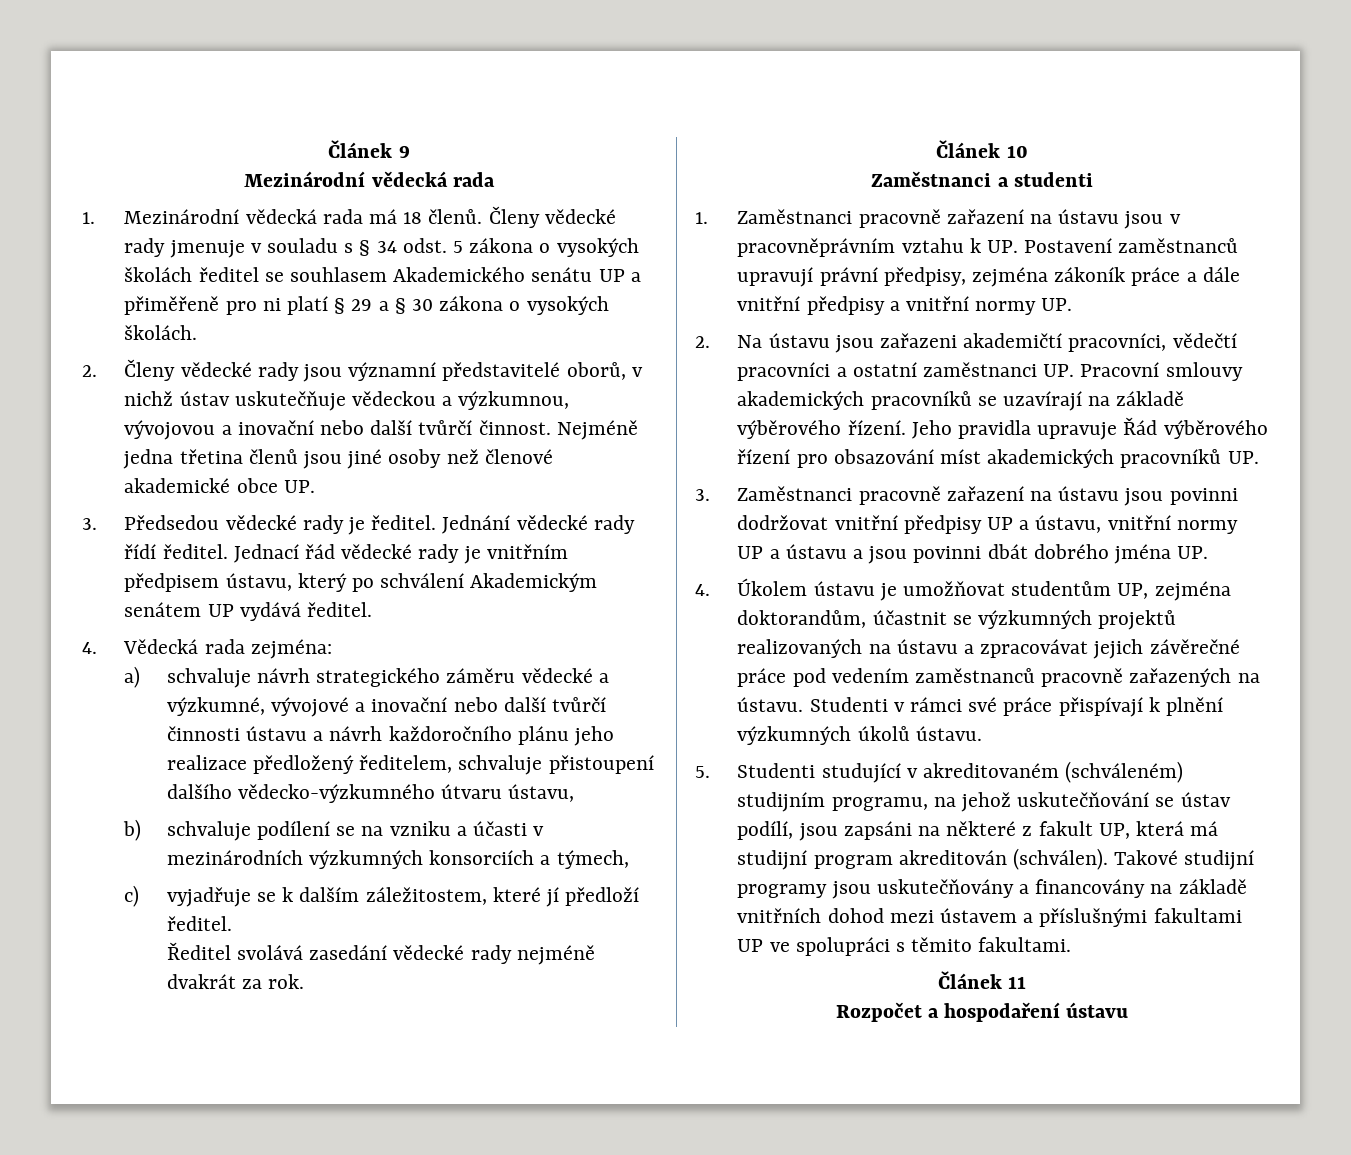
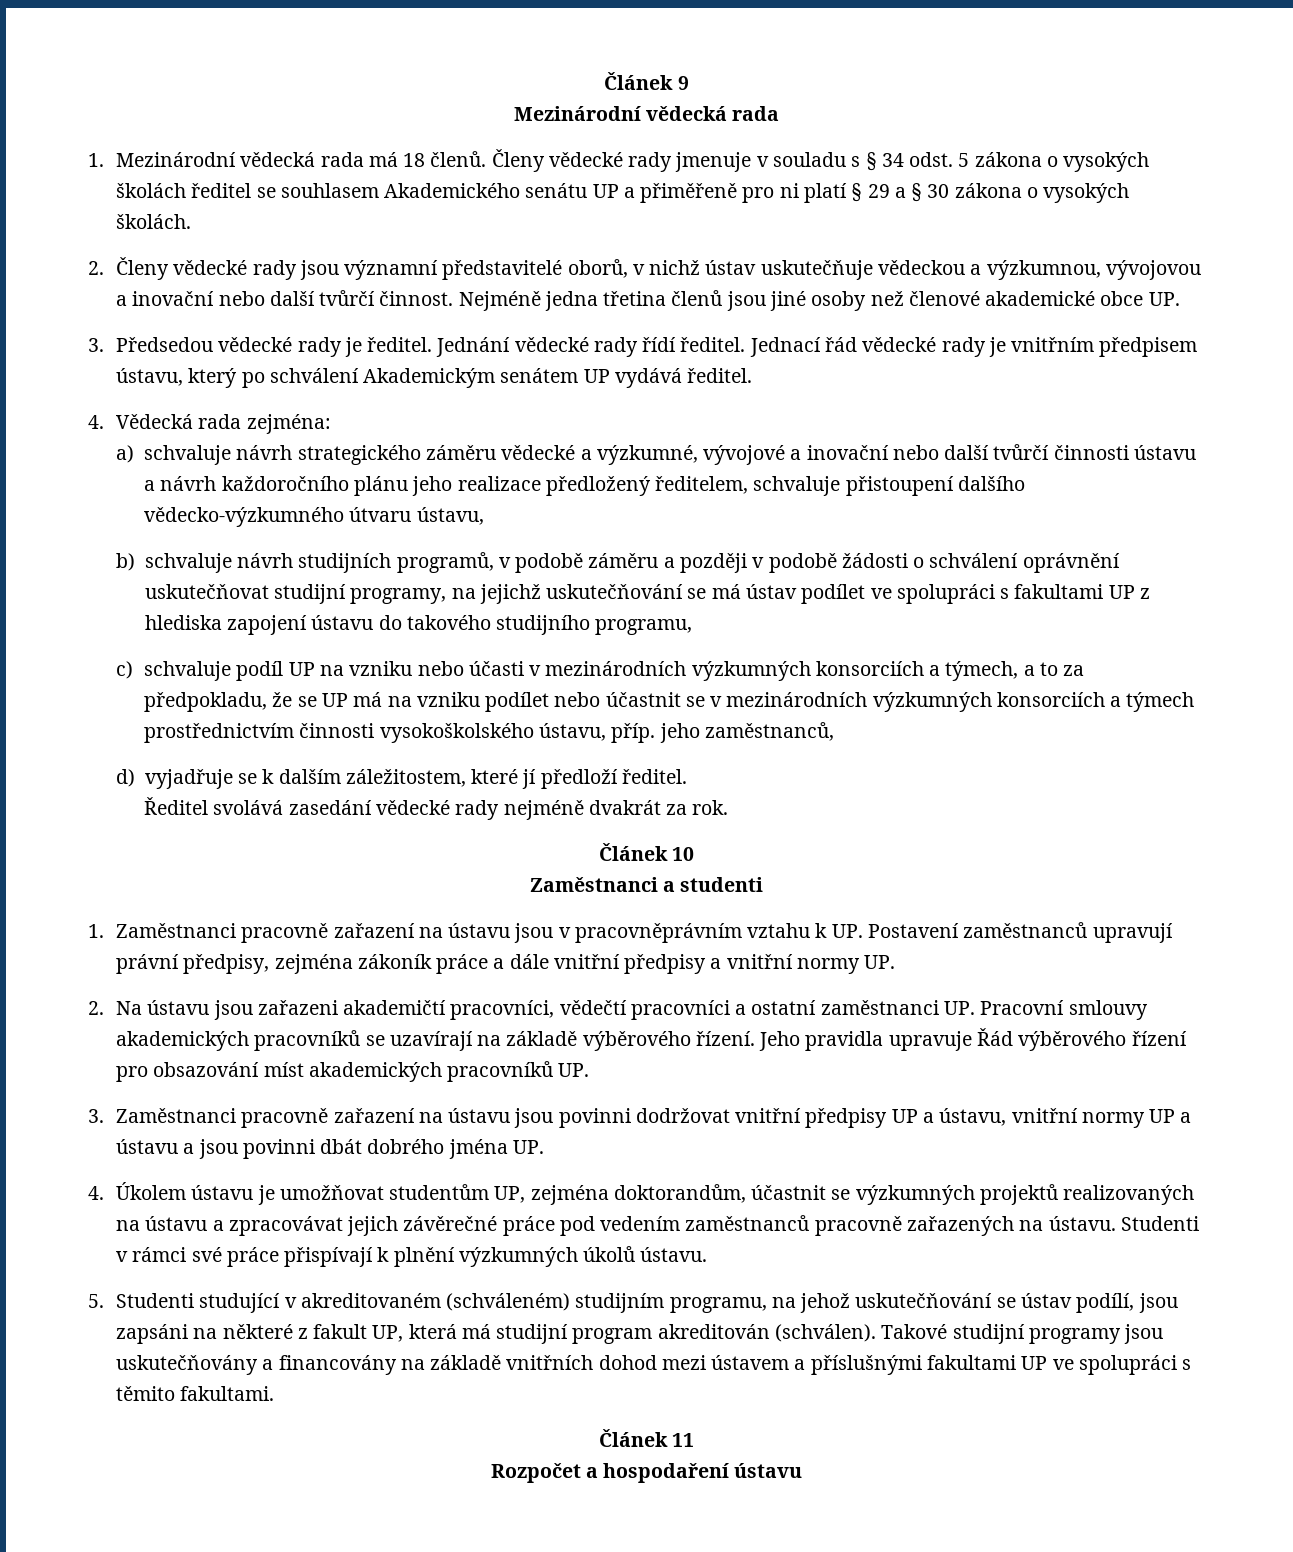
[256,821,467,840] podílení se na vzniku a -> [237,552,1120,573] [144,584,1150,604] [144,615,693,635] [116,661,464,681] návrh studijních programů, v podobě záměru a později v podobě žádosti o schválení oprávnění uskutečňovat studijní programy, na jejichž uskutečňování se má ústav podílet ve spolupráci s fakultami UP z hlediska zapojení ústavu do takového studijního programu, // c) schvaluje podíl UP na vzniku nebo
[124,885,140,907] // c) -> [1023,662,1085,676] [144,692,1195,712] [144,722,834,743] [116,769,136,787] a to za předpokladu, že se UP má na vzniku podílet nebo účastnit se v mezinárodních výzkumných konsorciích a týmech prostřednictvím činnosti vysokoškolského ústavu, příp. jeho zaměstnanců, // d)

